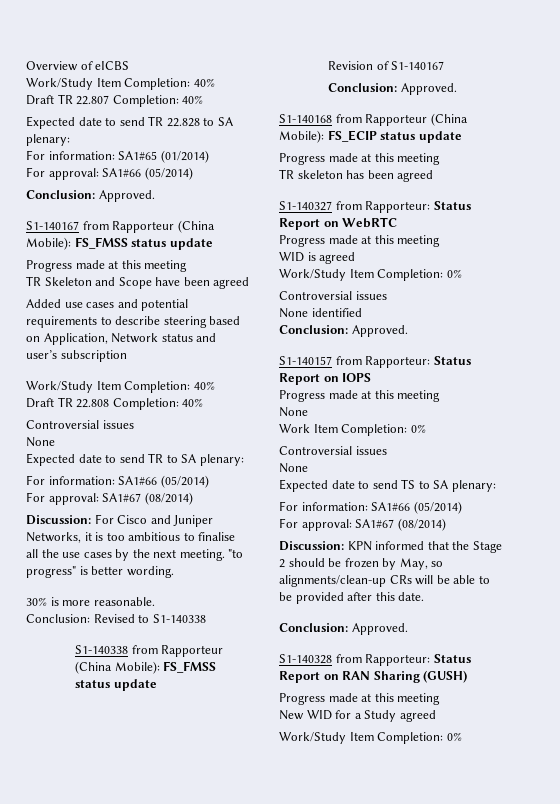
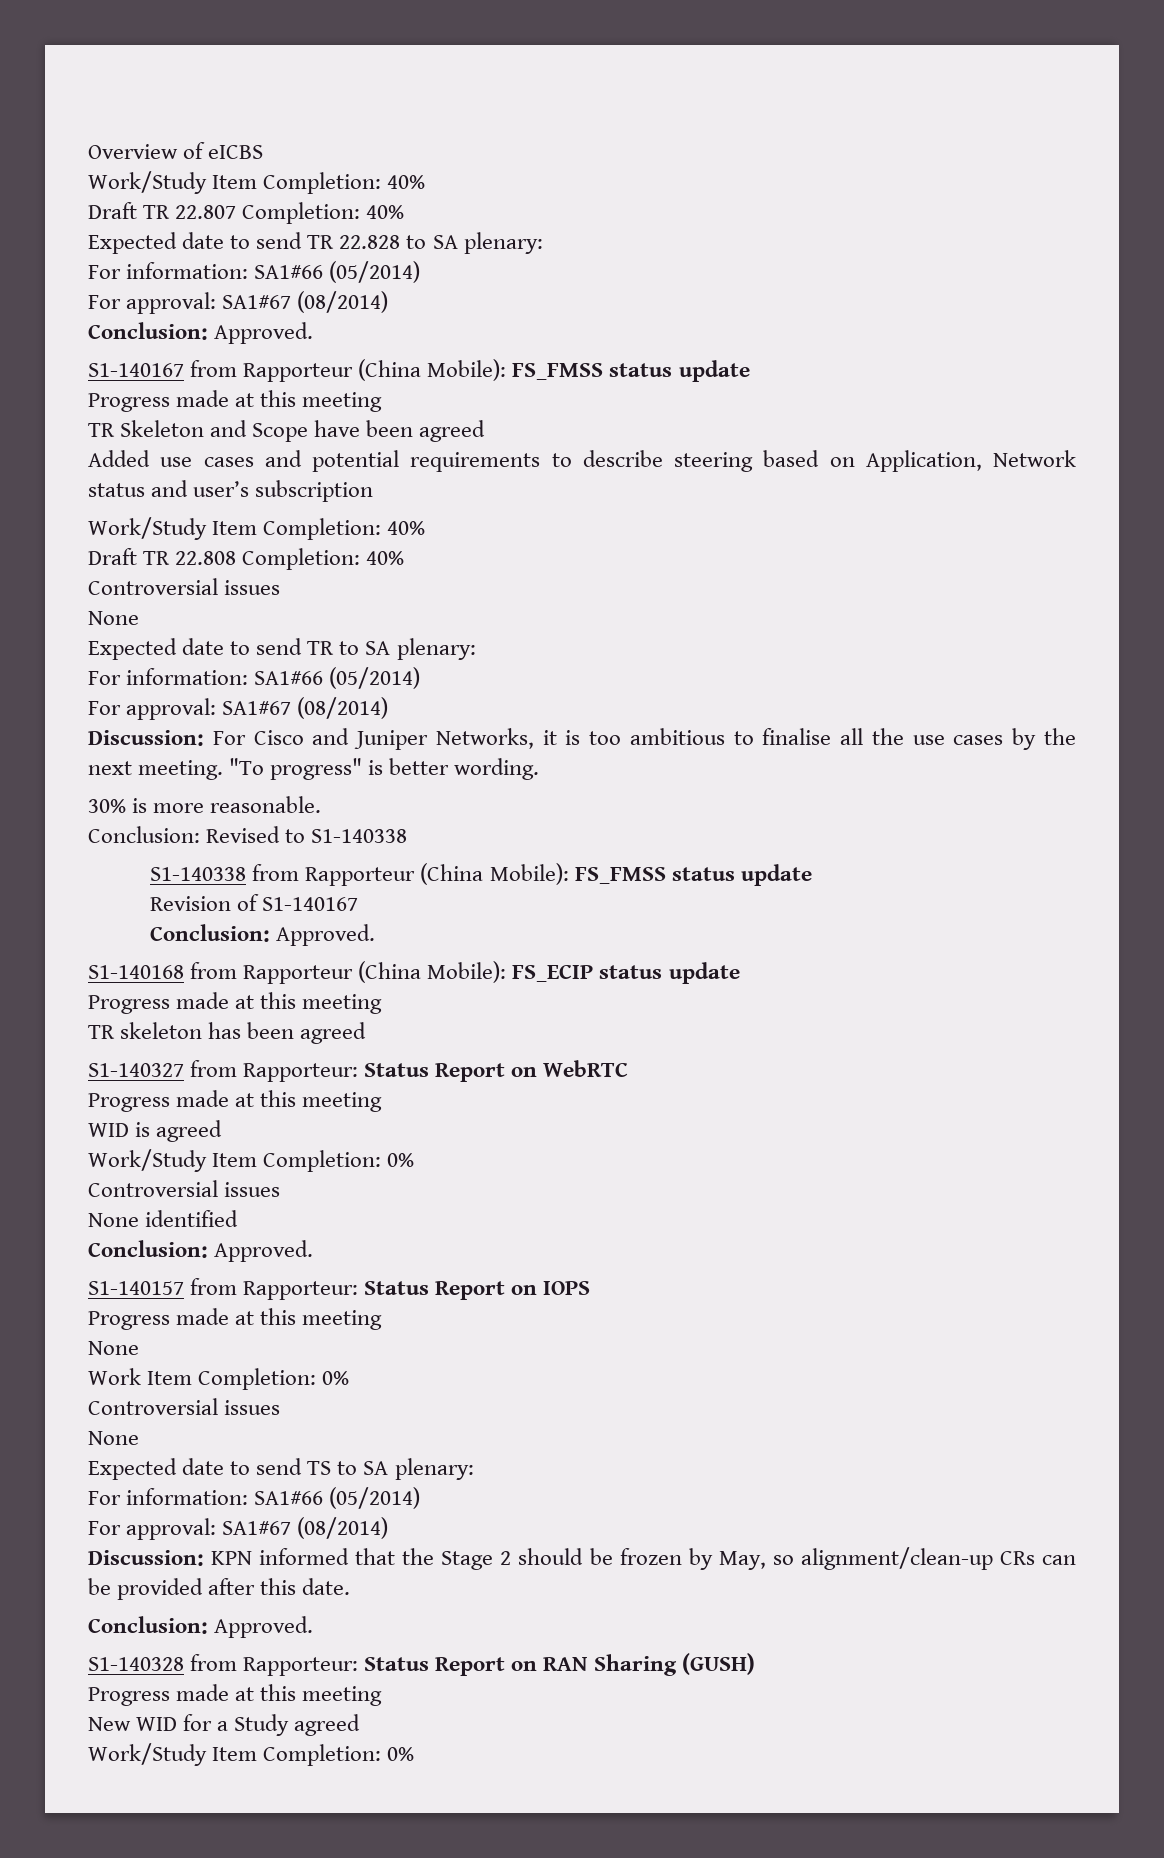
[118,150,209,163] [26,167,193,180] SA1#65 (01/2014) // For approval: SA1#66 (05/2014) -> [254,261,421,283] [88,291,389,314] SA1#66 (05/2014) // For approval: SA1#67 (08/2014)
[228,549,244,558] "to -> [229,758,265,775] "To
[279,575,490,587] alignments/clean-up CRs will be able to -> [800,1547,1077,1570] alignment/clean-up CRs can

